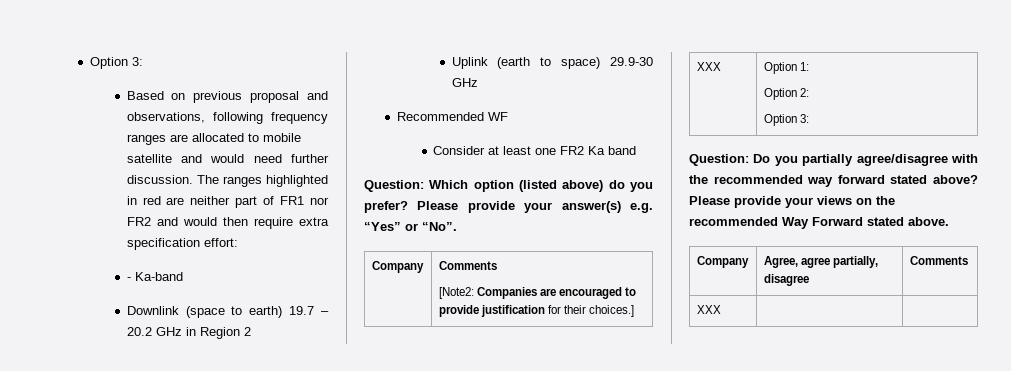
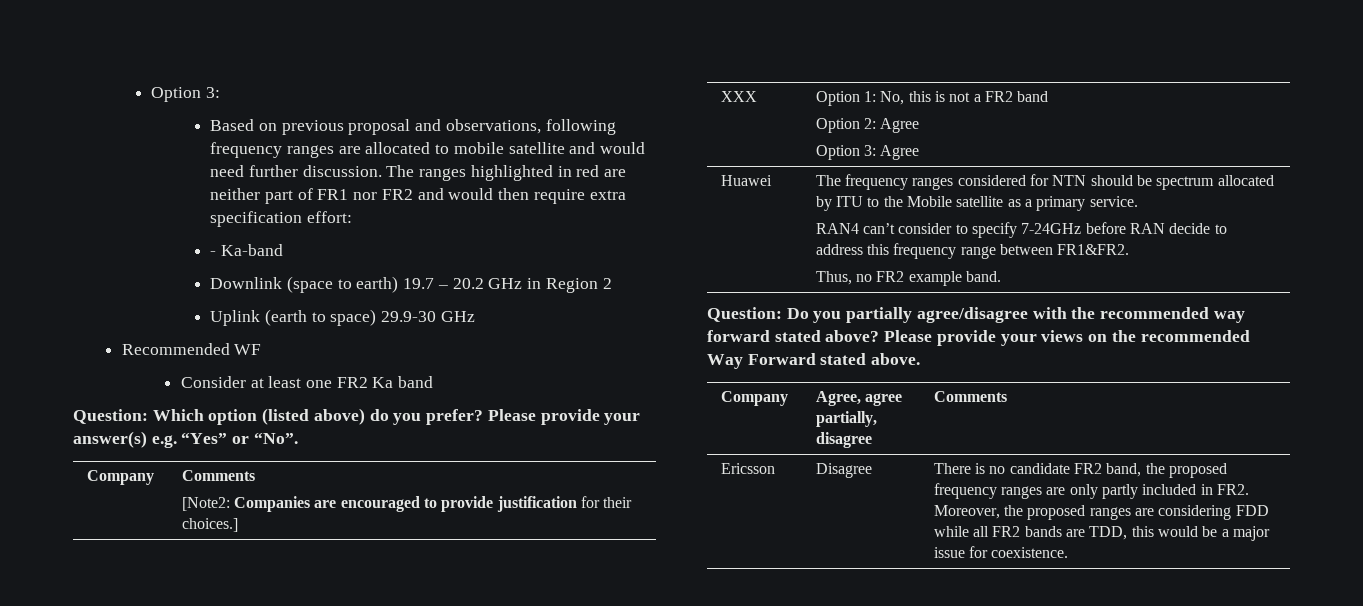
(809, 66) none -> [880,91,1049,105] No, this is not a FR2 band
[763,114,809,126] // Option 3: -> [880,118,920,133] [815,145,920,160] [720,175,772,186] [815,174,1274,190] [815,196,1138,211] [815,222,1227,238] [815,243,1130,259] [815,271,1002,286] Agree // Option 3: Agree // Huawei | The frequency ranges considered for NTN should be spectrum allocated by ITU to the Mobile satellite as a primary service. // RAN4 can’t consider to specify 7-24GHz before RAN decide to address this frequency range between FR1&FR2. // Thus, no FR2 example band.
[696,305,721,314] XXX | | -> [720,463,775,474] [815,463,872,478] [933,463,1228,478] [933,483,1250,499] [933,505,1269,520] [933,526,1271,541] [933,546,1069,558] Ericsson | Disagree | There is no candidate FR2 band, the proposed frequency ranges are only partly included in FR2. Moreover, the proposed ranges are considering FDD while all FR2 bands are TDD, this would be a major issue for coexistence.

